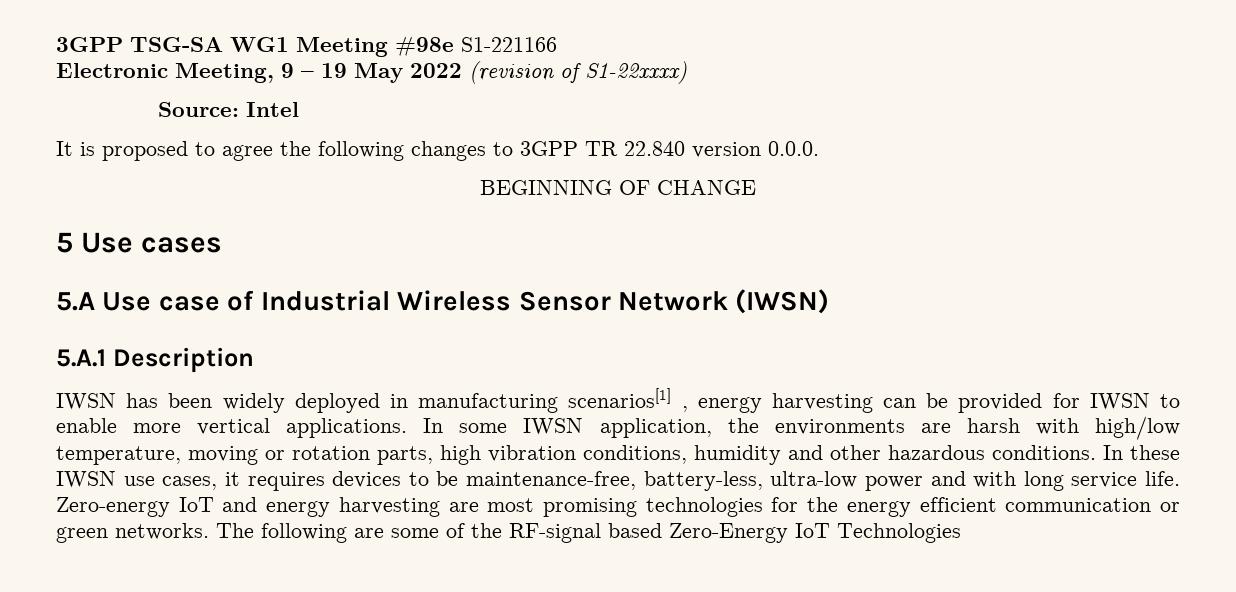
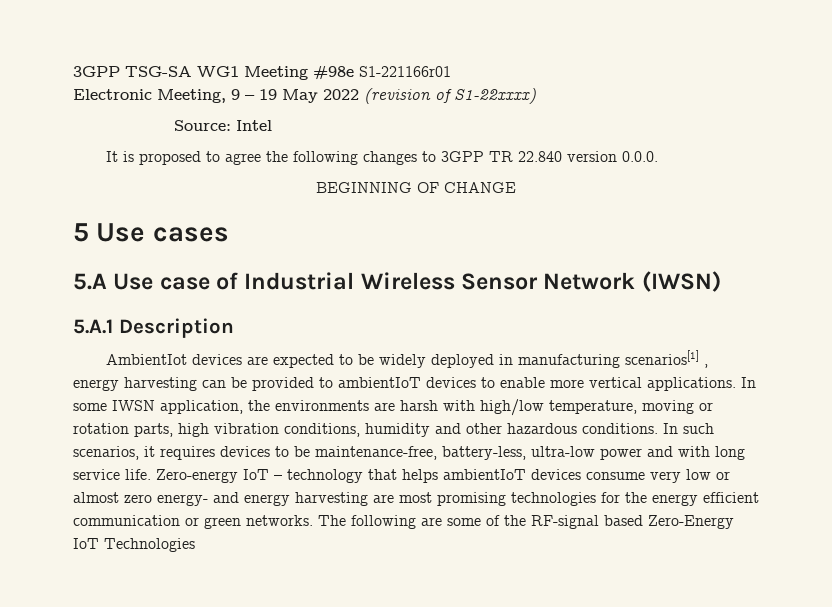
[461,37,557,52] S1-221166 -> [359,66,451,77] S1-221166r01
[56,393,213,410] IWSN has been -> [106,354,375,368] AmbientIot devices are expected to be
[1052,393,1150,410] for IWSN -> [319,377,476,388] to ambientIoT devices
[1130,445,1180,460] [56,471,218,490] these IWSN use cases, -> [683,423,714,434] [73,446,139,460] such scenarios,
(214, 504) none -> [274,469,730,483] [73,492,208,506] – technology that helps ambientIoT devices consume very low or almost zero energy-

